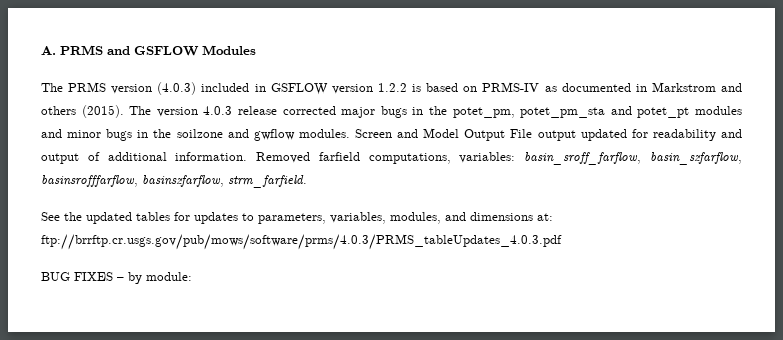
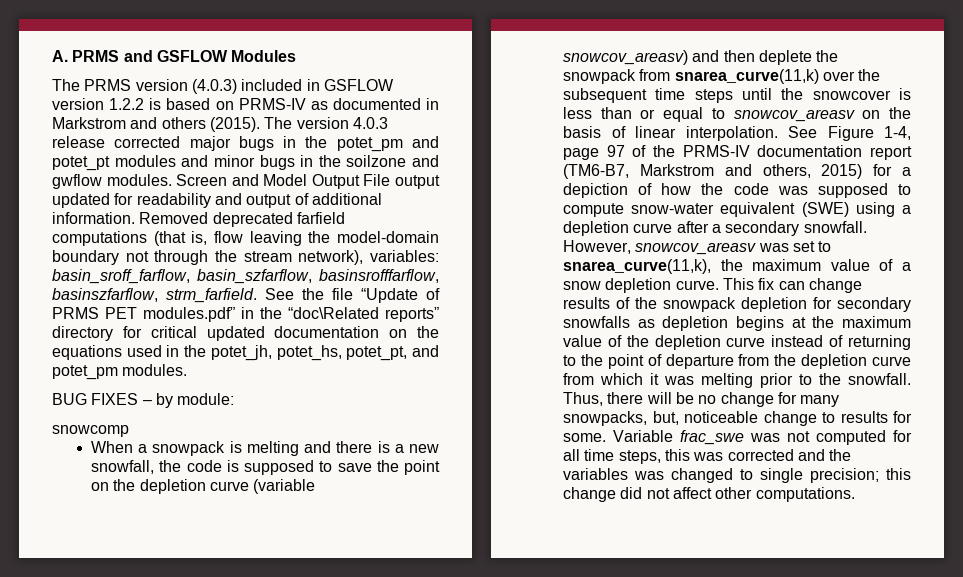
[452,107,606,118] potet_pm, potet_pm_sta -> [336,137,403,152] potet_pm
[318,152,451,164] farfield computations, -> [212,212,345,227] [52,231,439,246] [52,250,364,265] deprecated farfield computations (that is, flow leaving the model-domain boundary not through the stream network),
(307, 181) // -> (257, 295) none
[86,212,553,224] [41,234,562,250] updated tables for updates to parameters, variables, modules, and dimensions at: ftp://brrftp.cr.usgs.gov/pub/mows/software/prms/4.0.3/PRMS_tableUpdates_4.0.3.pdf -> [332,288,440,303] [52,307,439,322] [52,326,439,341] [52,345,439,361] [52,364,188,380] file “Update of PRMS PET modules.pdf” in the “doc\Related reports” directory for critical updated documentation on the equations used in the potet_jh, potet_hs, potet_pt, and potet_pm modules.
(192, 276) none -> [52,425,129,437] [91,441,439,456] [91,460,441,475] [91,479,316,494] [563,50,839,65] [563,69,881,84] [563,88,911,103] [563,107,911,122] [563,126,911,141] [563,145,912,160] [563,164,911,179] [563,183,911,198] [563,202,911,217] [563,221,867,236] [563,240,832,255] [563,259,911,274] [563,278,862,293] [563,297,911,312] [563,316,911,331] [563,335,911,350] [563,354,911,369] [563,373,911,388] [563,392,840,407] [563,411,912,426] [563,430,912,445] [563,449,852,464] [563,468,911,483] [563,487,855,502] // snowcomp // When a snowpack is melting and there is a new snowfall, the code is supposed to save the point on the depletion curve (variable snowcov_areasv) and then deplete the snowpack from snarea_curve(11,k) over the subsequent time steps until the snowcover is less than or equal to snowcov_areasv on the basis of linear interpolation. See Figure 1-4, page 97 of the PRMS-IV documentation report (TM6-B7, Markstrom and others, 2015) for a depiction of how the code was supposed to compute snow-water equivalent (SWE) using a depletion curve after a secondary snowfall. However, snowcov_areasv was set to snarea_curve(11,k), the maximum value of a snow depletion curve. This fix can change results of the snowpack depletion for secondary snowfalls as depletion begins at the maximum value of the depletion curve instead of returning to the point of departure from the depletion curve from which it was melting prior to the snowfall. Thus, there will be no change for many snowpacks, but, noticeable change to results for some. Variable frac_swe was not computed for all time steps, this was corrected and the variables was changed to single precision; this change did not affect other computations.

